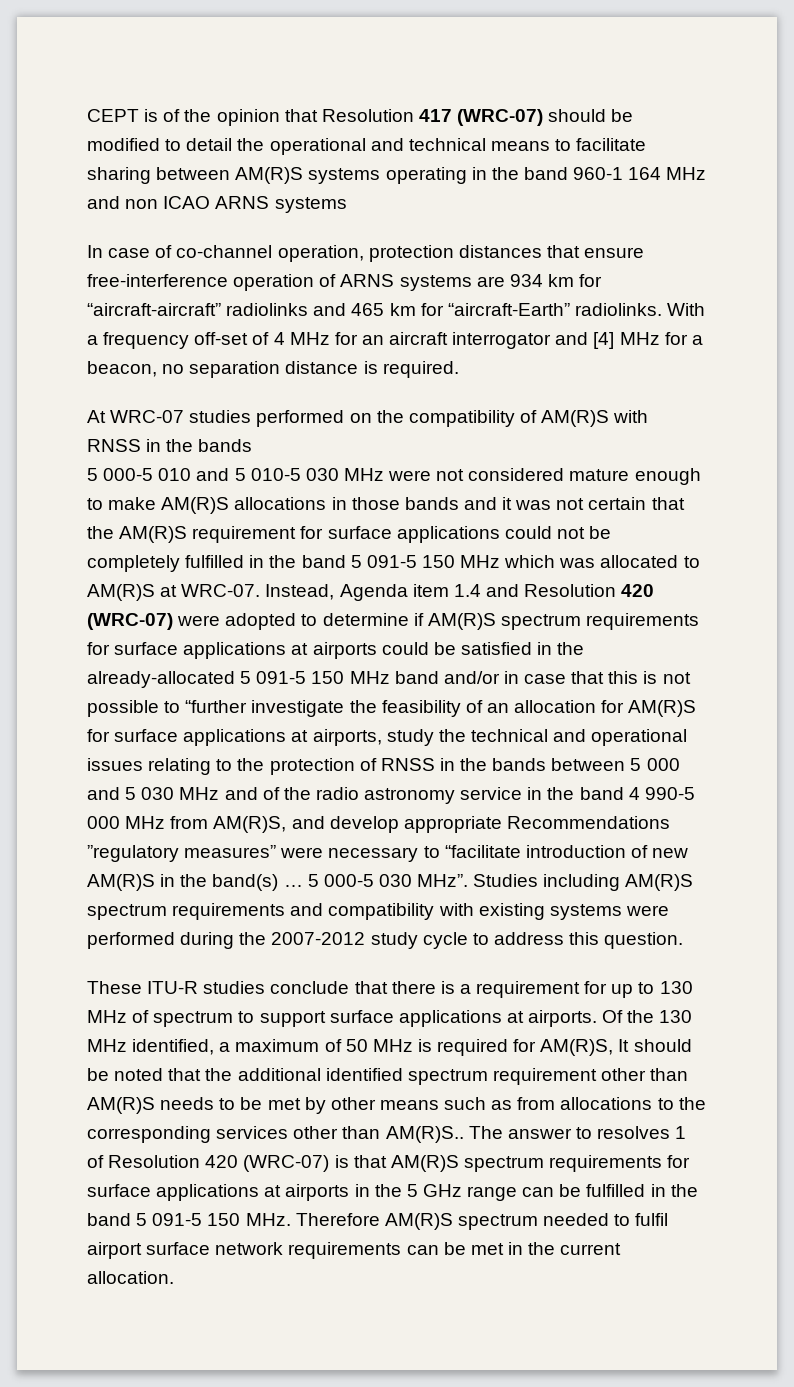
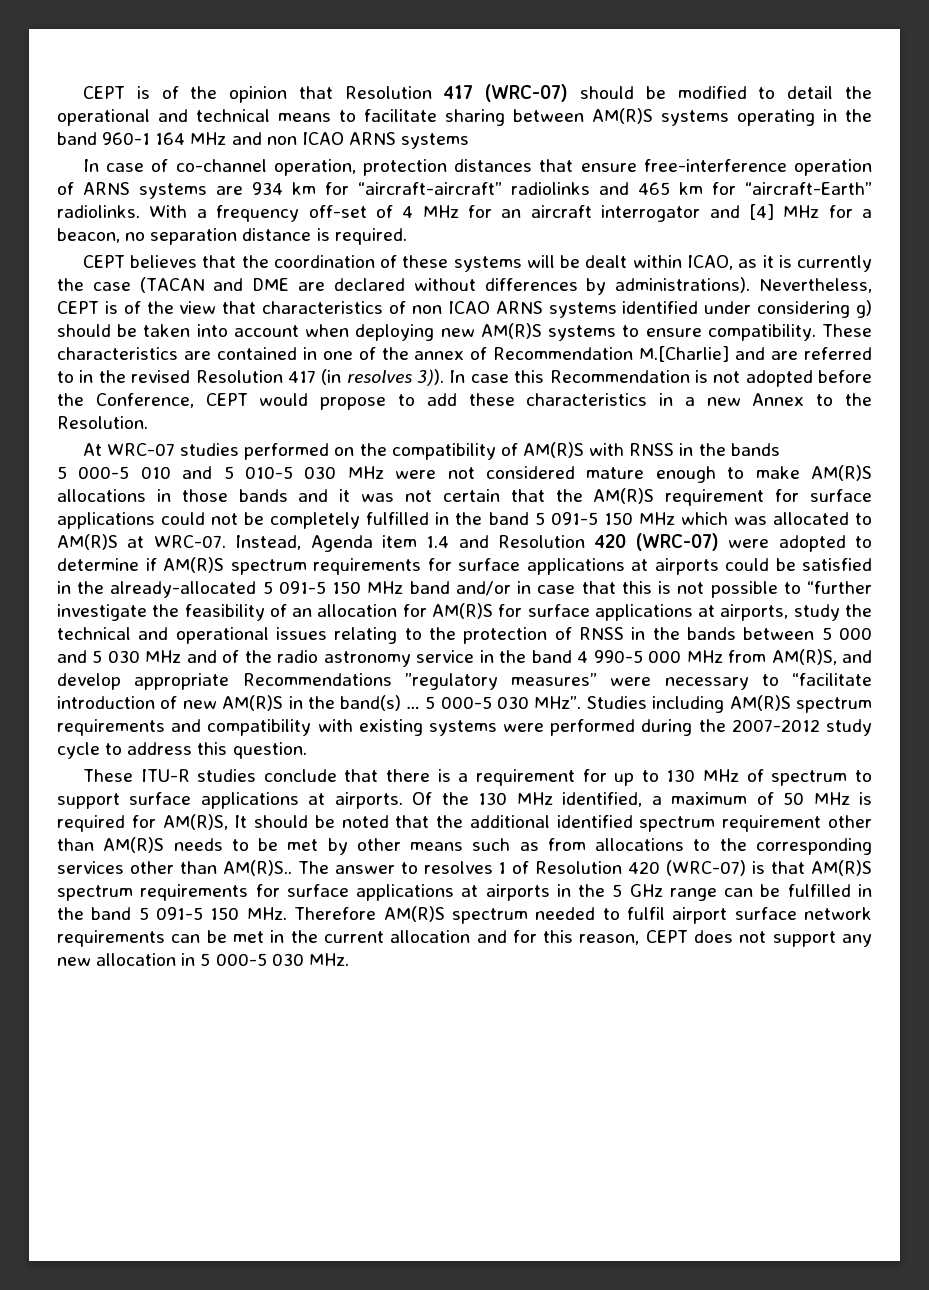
(459, 369) none -> [82,255,872,272] [57,277,872,295] [57,300,872,318] [57,323,873,341] [57,346,872,362] [57,369,872,387] [57,393,873,410] [57,416,148,429] // CEPT believes that the coordination of these systems will be dealt within ICAO, as it is currently the case (TACAN and DME are declared without differences by administrations). Nevertheless, CEPT is of the view that characteristics of non ICAO ARNS systems identified under considering g) should be taken into account when deploying new AM(R)S systems to ensure compatibility. These characteristics are contained in one of the annex of Recommendation M.[Charlie] and are referred to in the revised Resolution 417 (in resolves 3)). In case this Recommendation is not adopted before the Conference, CEPT would propose to add these characteristics in a new Annex to the Resolution.
[87,1271,174,1284] allocation. -> [390,930,872,947] [57,953,349,966] allocation and for this reason, CEPT does not support any new allocation in 5 000-5 030 MHz.

